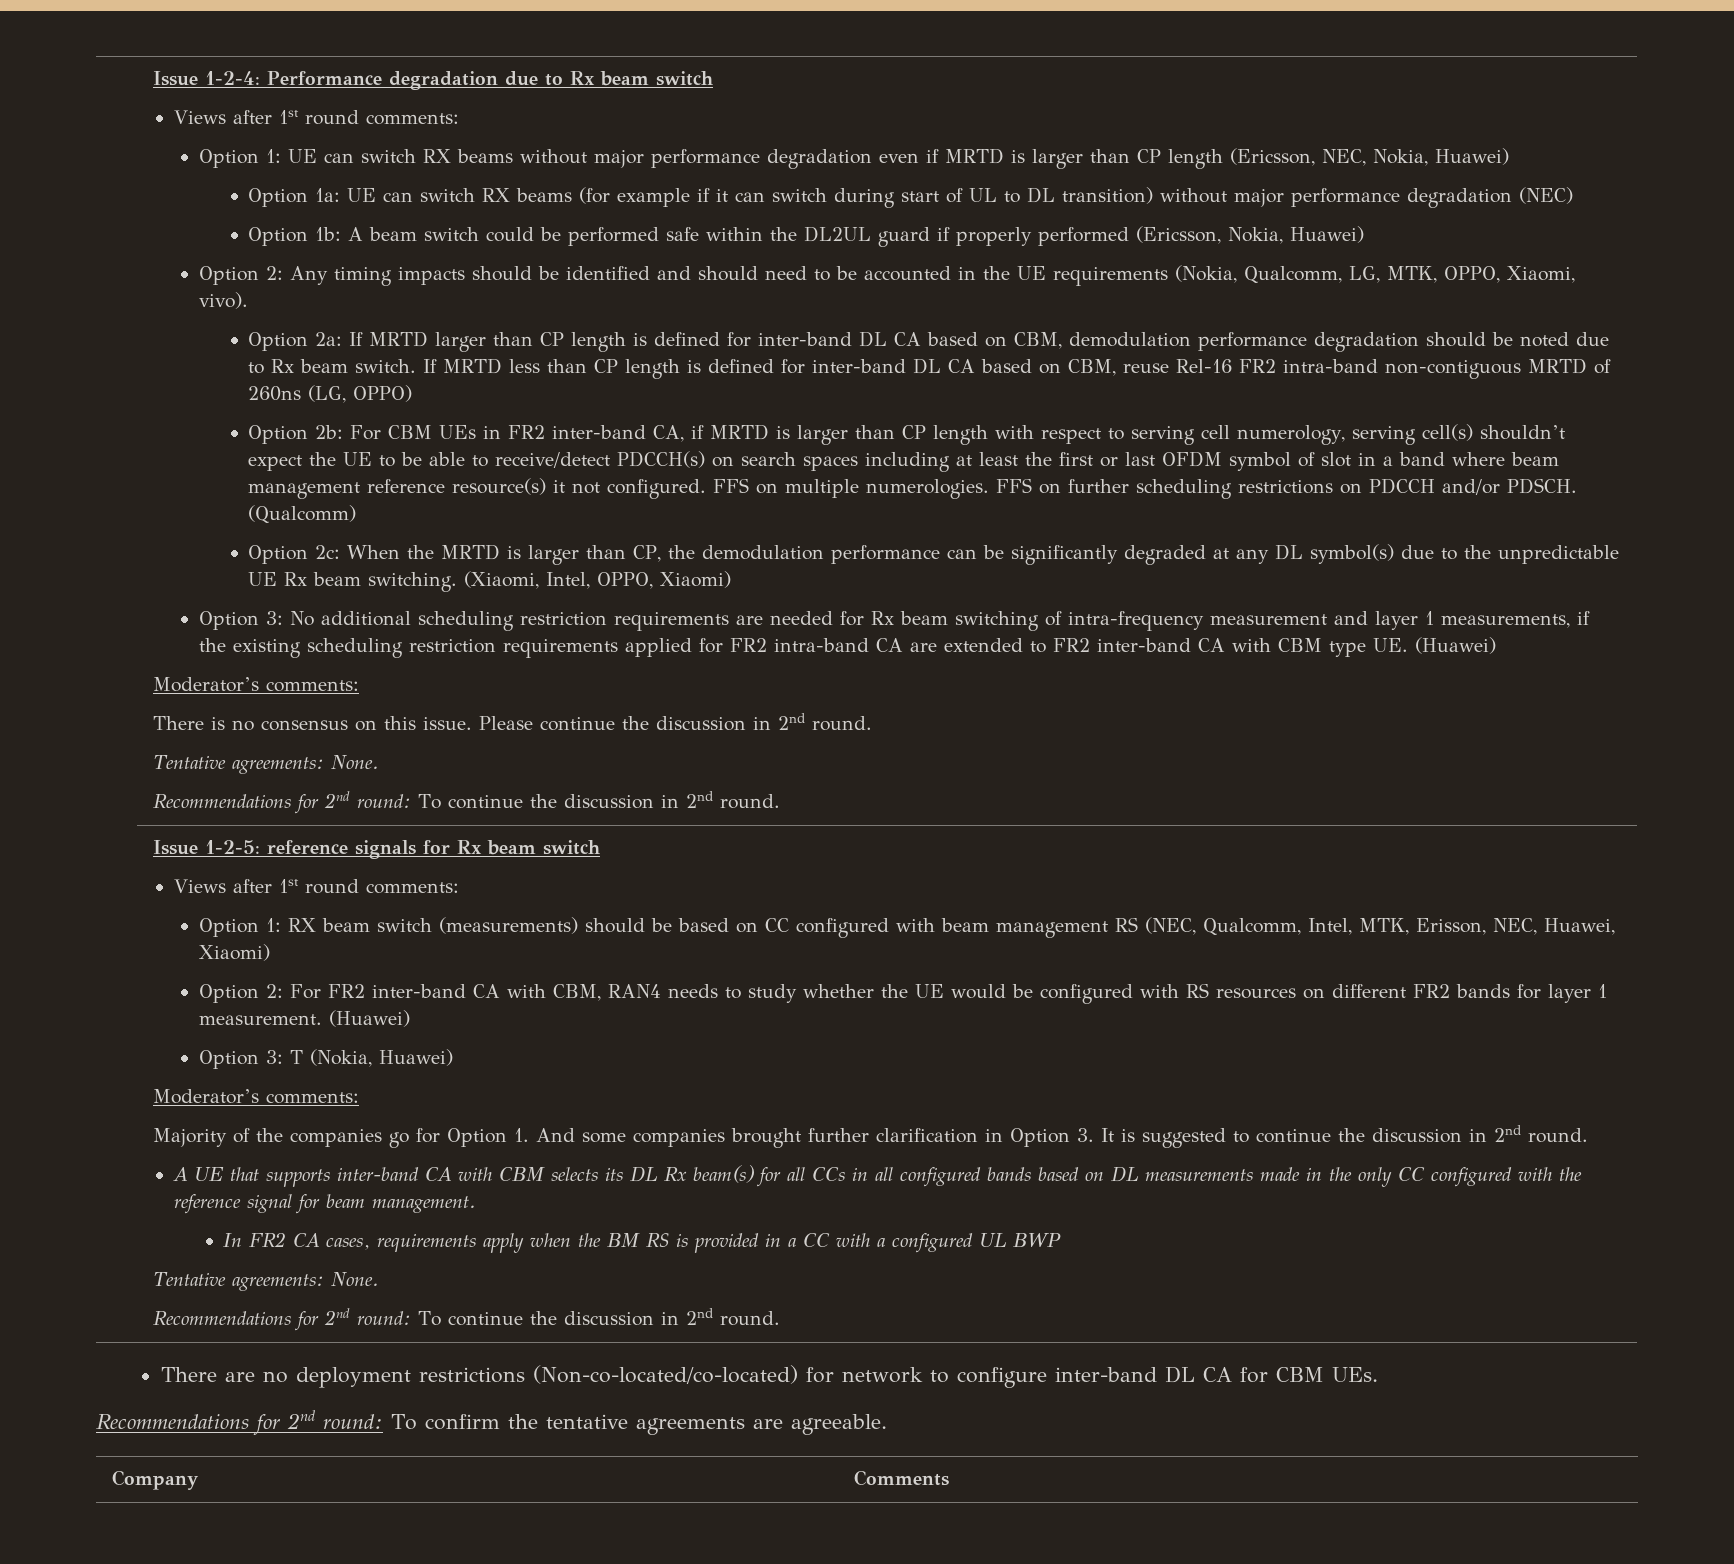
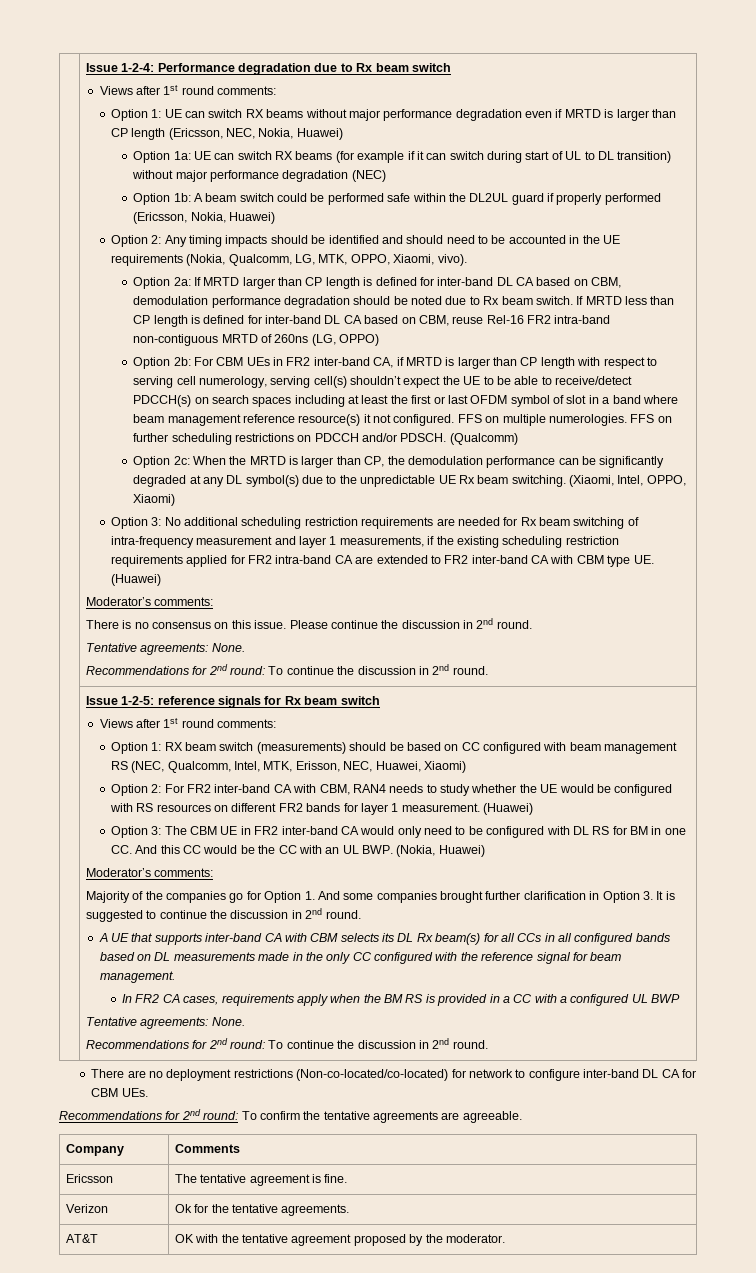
[289,1050,303,1064] T -> [164,826,686,838] [110,845,393,854] The CBM UE in FR2 inter-band CA would only need to be configured with DL RS for BM in one CC. And this CC would be the CC with an UL BWP.
(949, 1478) none -> [65,1174,113,1183] [174,1174,348,1186] [65,1204,108,1213] [174,1204,350,1216] [65,1234,98,1243] [174,1234,505,1246] // Ericsson | The tentative agreement is fine. // Verizon | Ok for the tentative agreements. // AT&T | OK with the tentative agreement proposed by the moderator.

